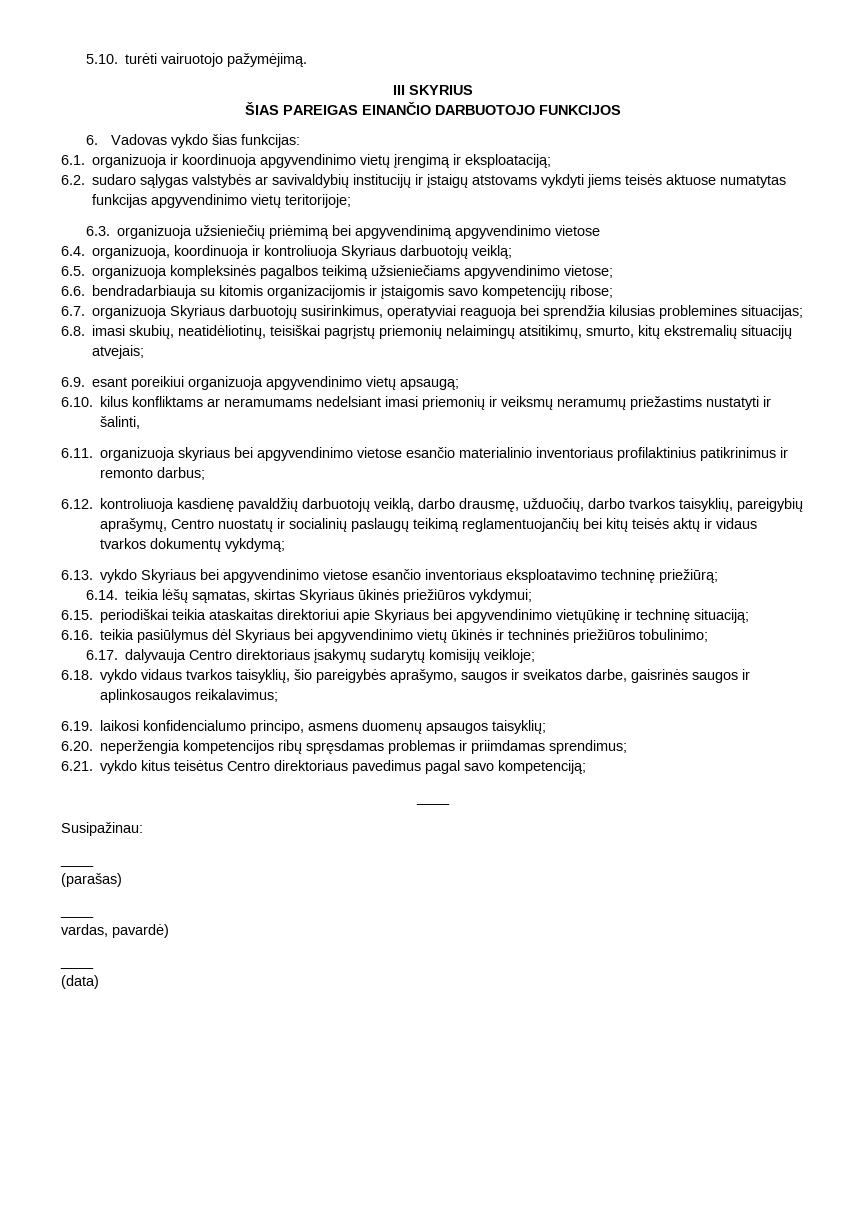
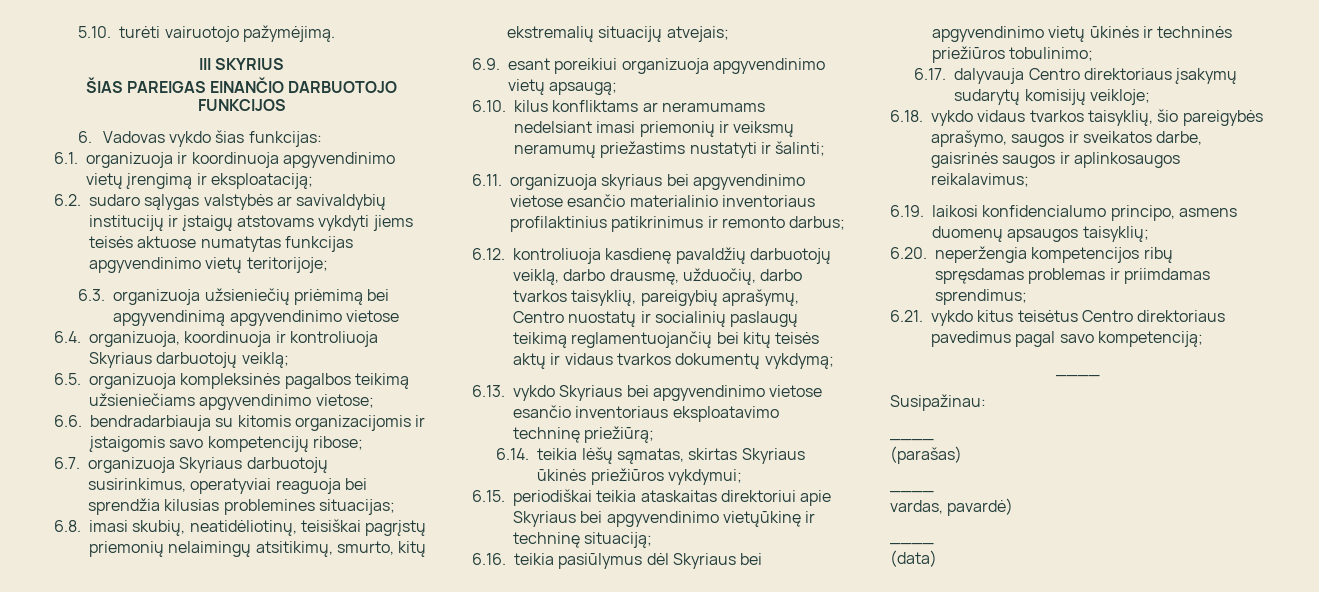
[100,416,141,429] šalinti, -> [775,141,826,156] šalinti;

